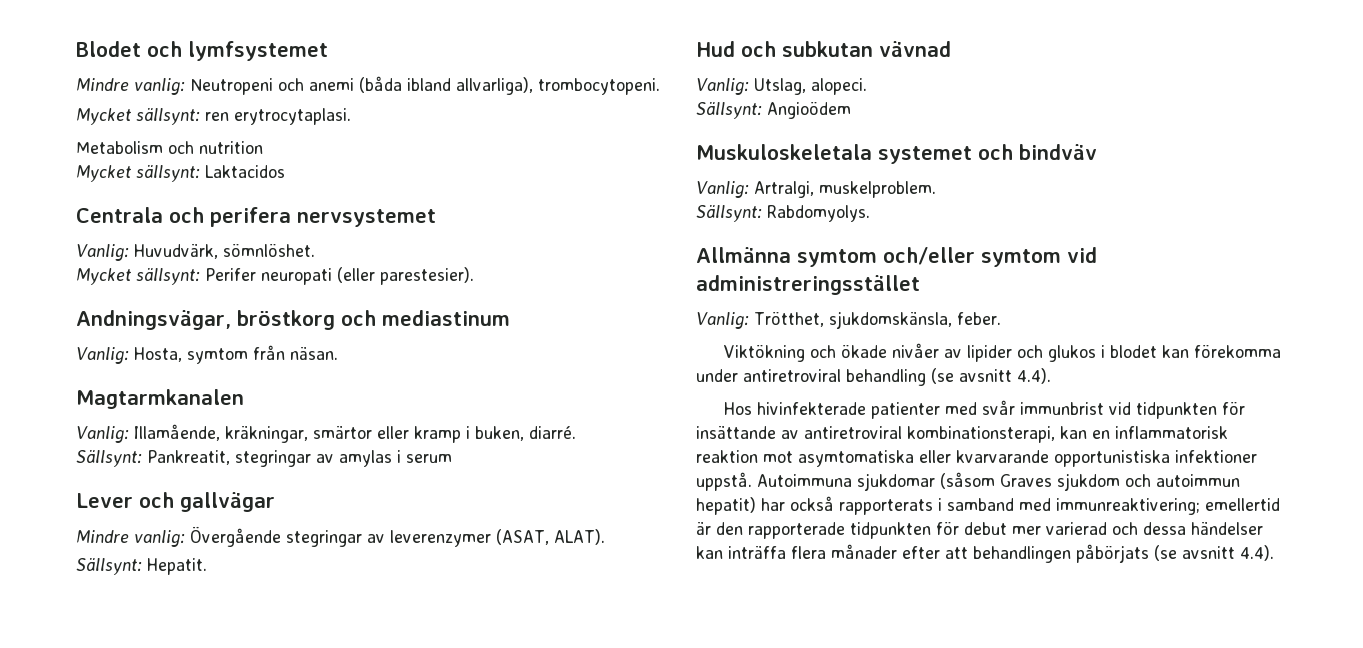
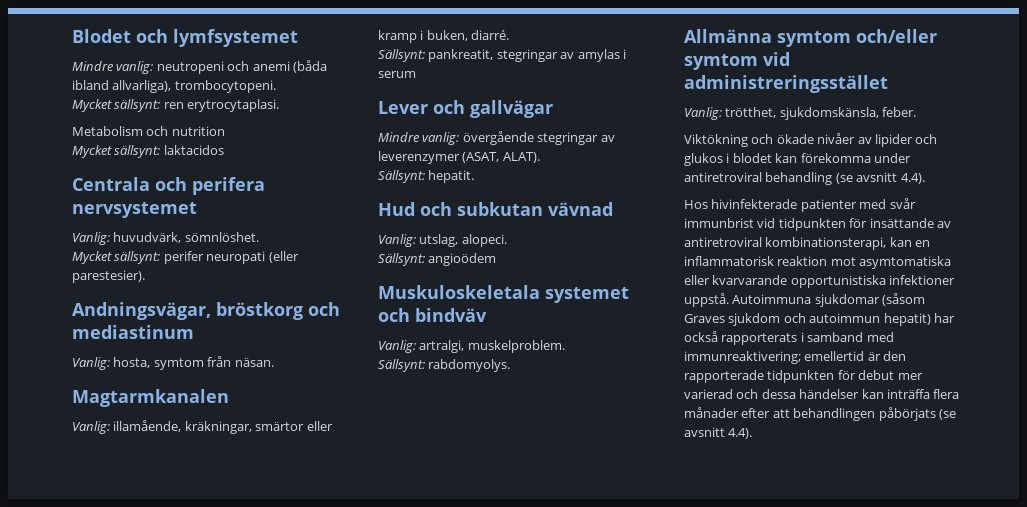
[190,78,273,95] Neutropeni -> [156,61,224,74] neutropeni
[205,165,285,178] Laktacidos -> [163,145,224,155] laktacidos
[133,244,218,259] Huvudvärk, -> [113,232,182,243] huvudvärk,
[205,268,256,281] Perifer -> [163,251,204,264] perifer
[133,347,182,362] Hosta, -> [113,357,151,368] hosta,
[133,424,220,441] Illamående, -> [113,420,182,432] illamående,
[147,450,230,465] Pankreatit, -> [428,49,494,62] pankreatit,
[190,526,281,547] Övergående -> [462,131,534,145] övergående
[147,558,207,575] Hepatit. -> [428,170,475,183] hepatit.
[753,78,806,95] Utslag, -> [419,234,459,247] utslag,
[767,101,851,119] Angioödem -> [428,253,497,266] angioödem
[753,181,814,198] Artralgi, -> [419,340,465,353] artralgi,
[767,205,870,222] Rabdomyolys. -> [428,359,511,372] rabdomyolys.
[753,311,824,327] Trötthet, -> [725,107,777,118] trötthet,

